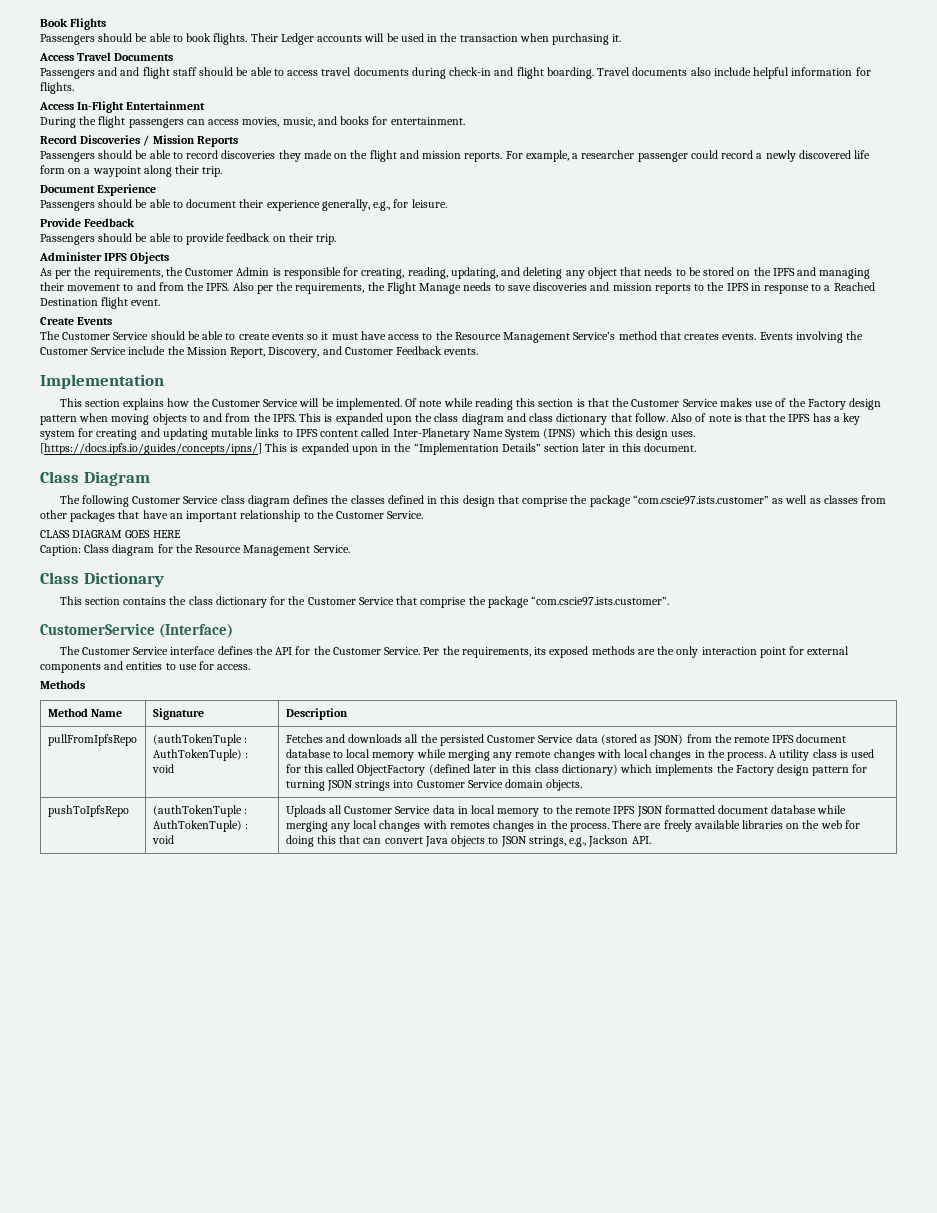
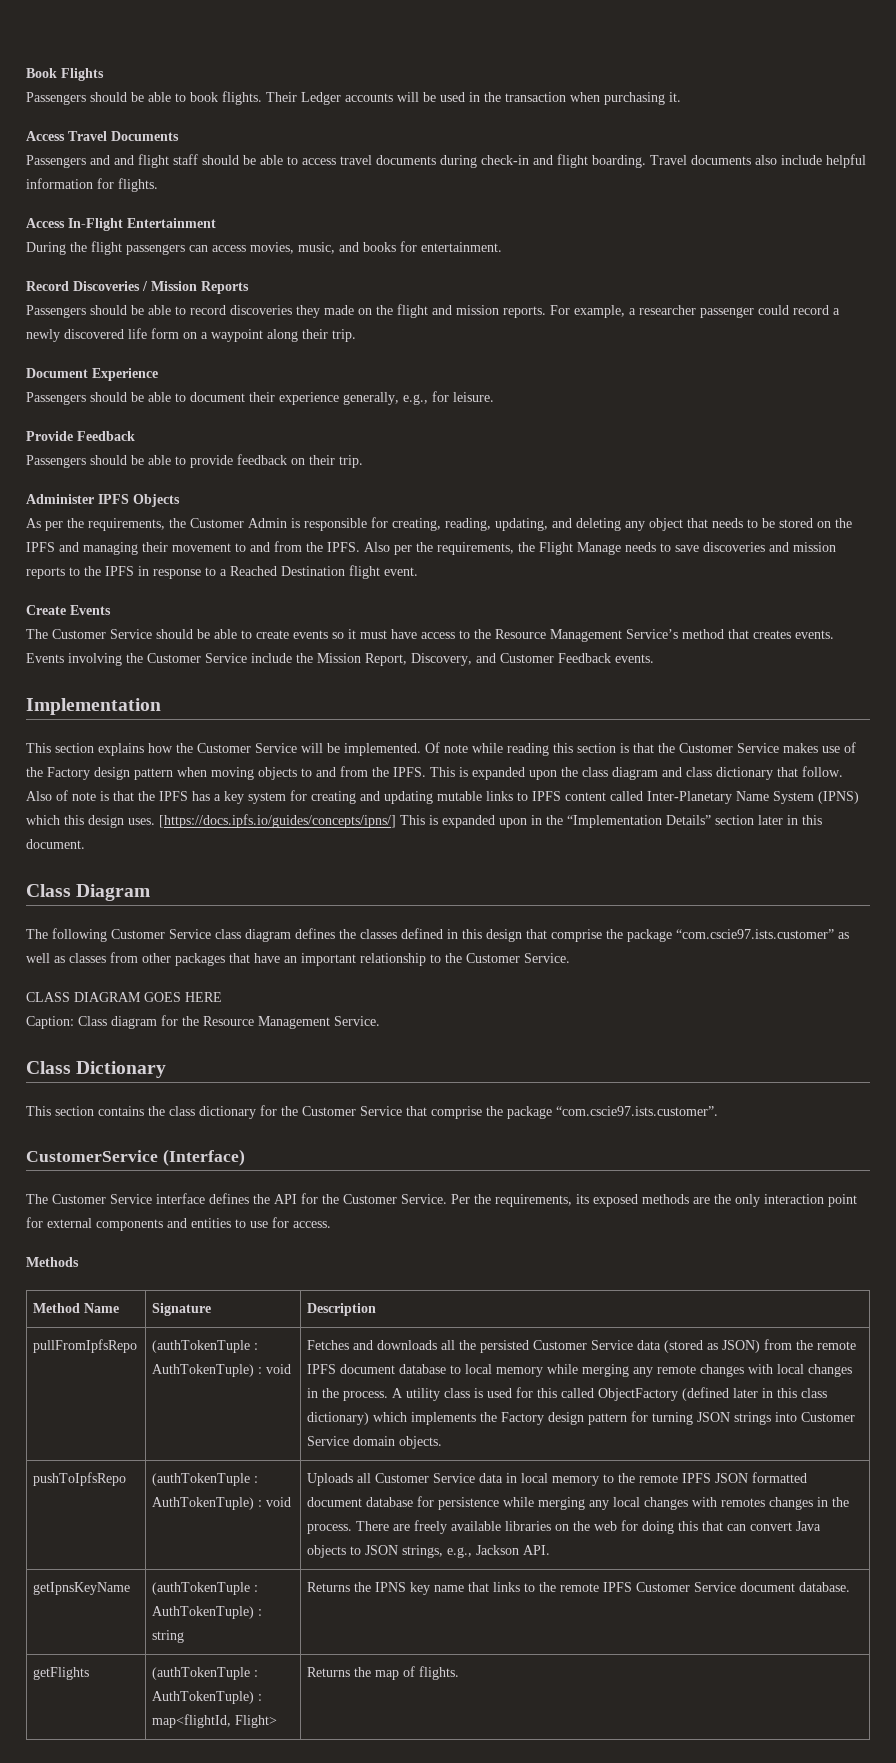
(817, 809) none -> [417,1496,500,1510] for persistence
(651, 840) none -> [33,1582,131,1595] [152,1582,259,1595] [152,1606,263,1619] [152,1630,185,1643] [307,1582,851,1595] [33,1667,90,1680] [152,1667,259,1680] [152,1691,263,1704] [152,1714,278,1728] [307,1666,460,1680] // getIpnsKeyName | (authTokenTuple : AuthTokenTuple) : string | Returns the IPNS key name that links to the remote IPFS Customer Service document database. // getFlights | (authTokenTuple : AuthTokenTuple) : map<flightId, Flight> | Returns the map of flights.

